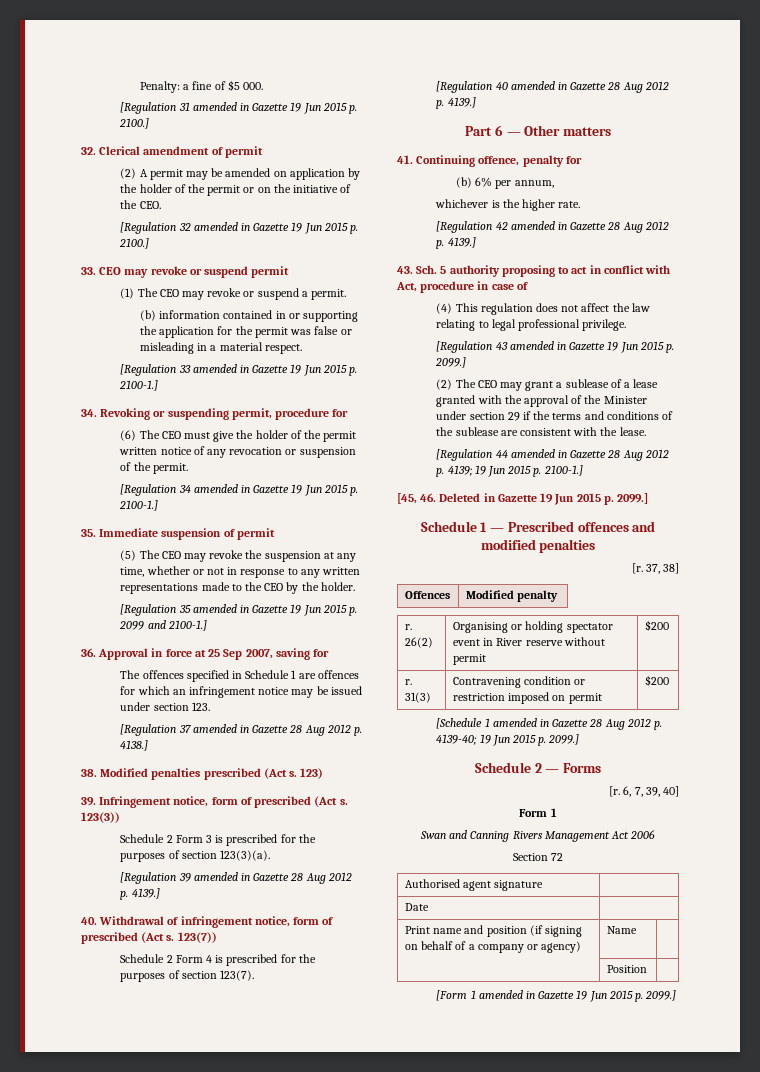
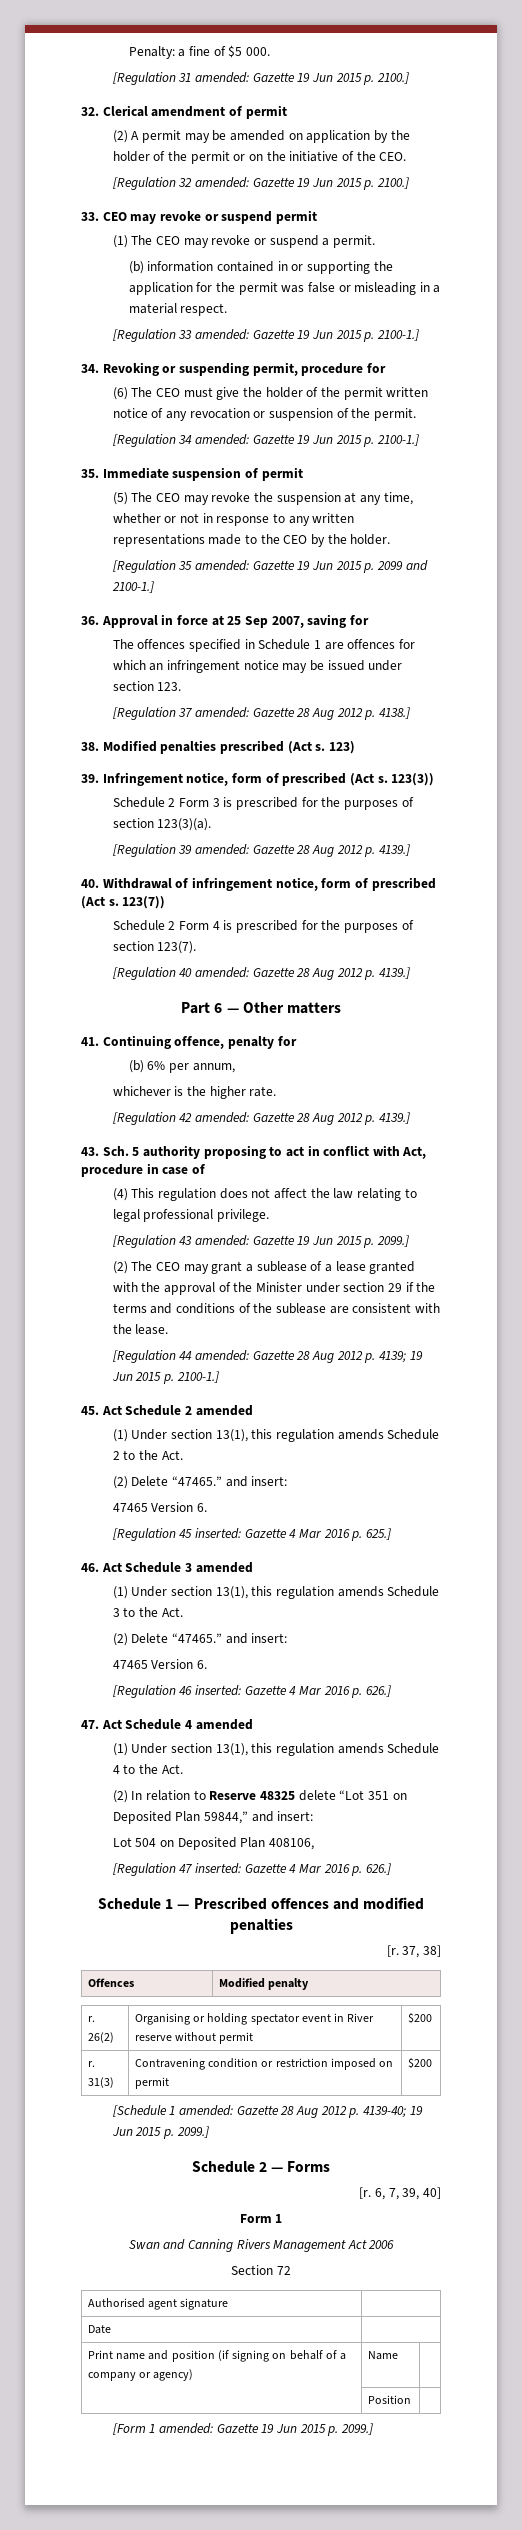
[192,102,250,111] amended in -> [195,72,250,83] amended:
[193,222,251,231] amended in -> [195,177,250,188] amended:
[192,364,250,373] amended in -> [195,329,250,340] amended:
[193,484,251,493] amended in -> [195,434,250,445] amended:
[192,604,250,613] amended in -> [195,560,250,571] amended:
[192,724,250,733] amended in -> [195,707,250,718] amended:
[193,872,251,881] amended in -> [195,844,250,855] amended:
[510,81,568,90] amended in -> [195,967,250,978] amended:
[510,221,568,230] amended in -> [195,1112,250,1123] amended:
[509,341,567,350] amended in -> [195,1235,250,1246] amended:
[510,449,568,458] amended in -> [195,1350,250,1361] amended:
[397,493,649,505] [45, 46. Deleted in Gazette 19 Jun 2015 p. 2099.] -> [81,1405,253,1416] [112,1429,440,1442] [112,1450,183,1460] [112,1476,288,1489] [112,1502,208,1512] [112,1528,391,1541] [81,1562,253,1573] [112,1586,440,1599] [112,1607,183,1617] [112,1633,288,1646] [112,1659,208,1669] [112,1685,391,1698] [81,1719,253,1730] [112,1743,440,1756] [112,1764,183,1774] [112,1790,407,1803] [112,1811,314,1824] [112,1837,314,1850] [112,1863,391,1876] 45. Act Schedule 2 amended // (1) Under section 13(1), this regulation amends Schedule 2 to the Act. // (2) Delete “47465.” and insert: // 47465 Version 6. // [Regulation 45 inserted: Gazette 4 Mar 2016 p. 625.] // 46. Act Schedule 3 amended // (1) Under section 13(1), this regulation amends Schedule 3 to the Act. // (2) Delete “47465.” and insert: // 47465 Version 6. // [Regulation 46 inserted: Gazette 4 Mar 2016 p. 626.] // 47. Act Schedule 4 amended // (1) Under section 13(1), this regulation amends Schedule 4 to the Act. // (2) In relation to Reserve 48325 delete “Lot 351 on Deposited Plan 59844,” and insert: // Lot 504 on Deposited Plan 408106, // [Regulation 47 inserted: Gazette 4 Mar 2016 p. 626.]
[492,718,550,727] amended in -> [179,2105,234,2116] amended:
[478,990,536,999] amended in -> [159,2423,214,2434] amended:

